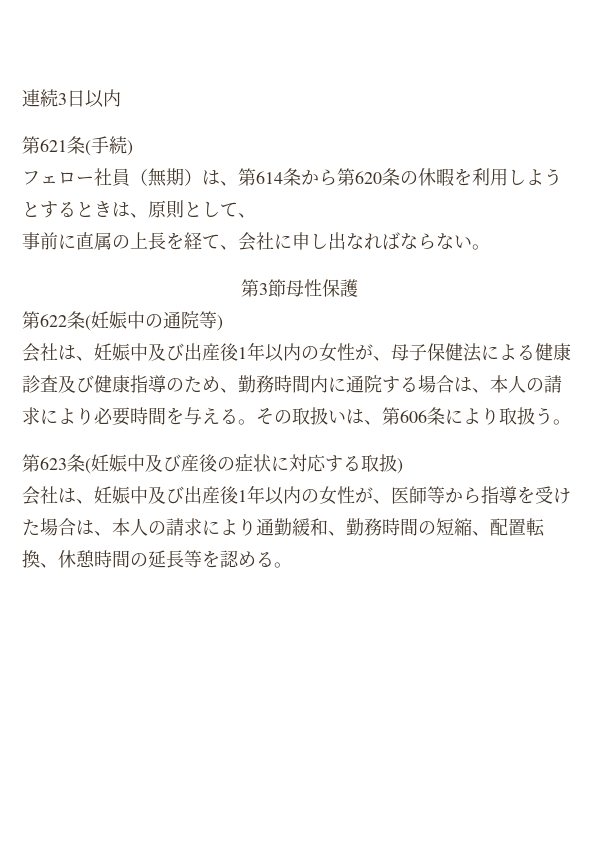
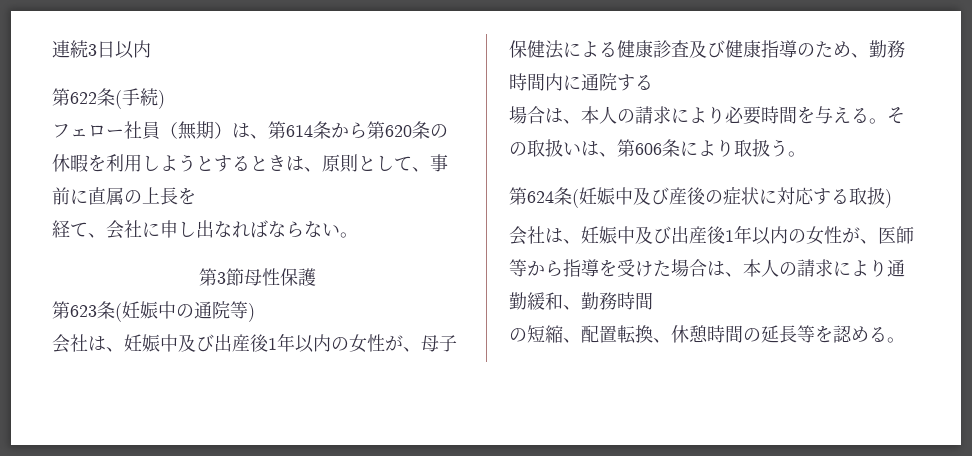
[40,139,67,152] 621 -> [70,92,97,104] 622
(256, 215) // -> (430, 169) none
(184, 241) none -> (196, 196) //
[40,314,67,327] 622 -> [70,305,97,317] 623
(418, 384) none -> (653, 82) //
[40,457,67,470] 623 -> [527,191,554,203] 624
(418, 527) none -> (653, 301) //

